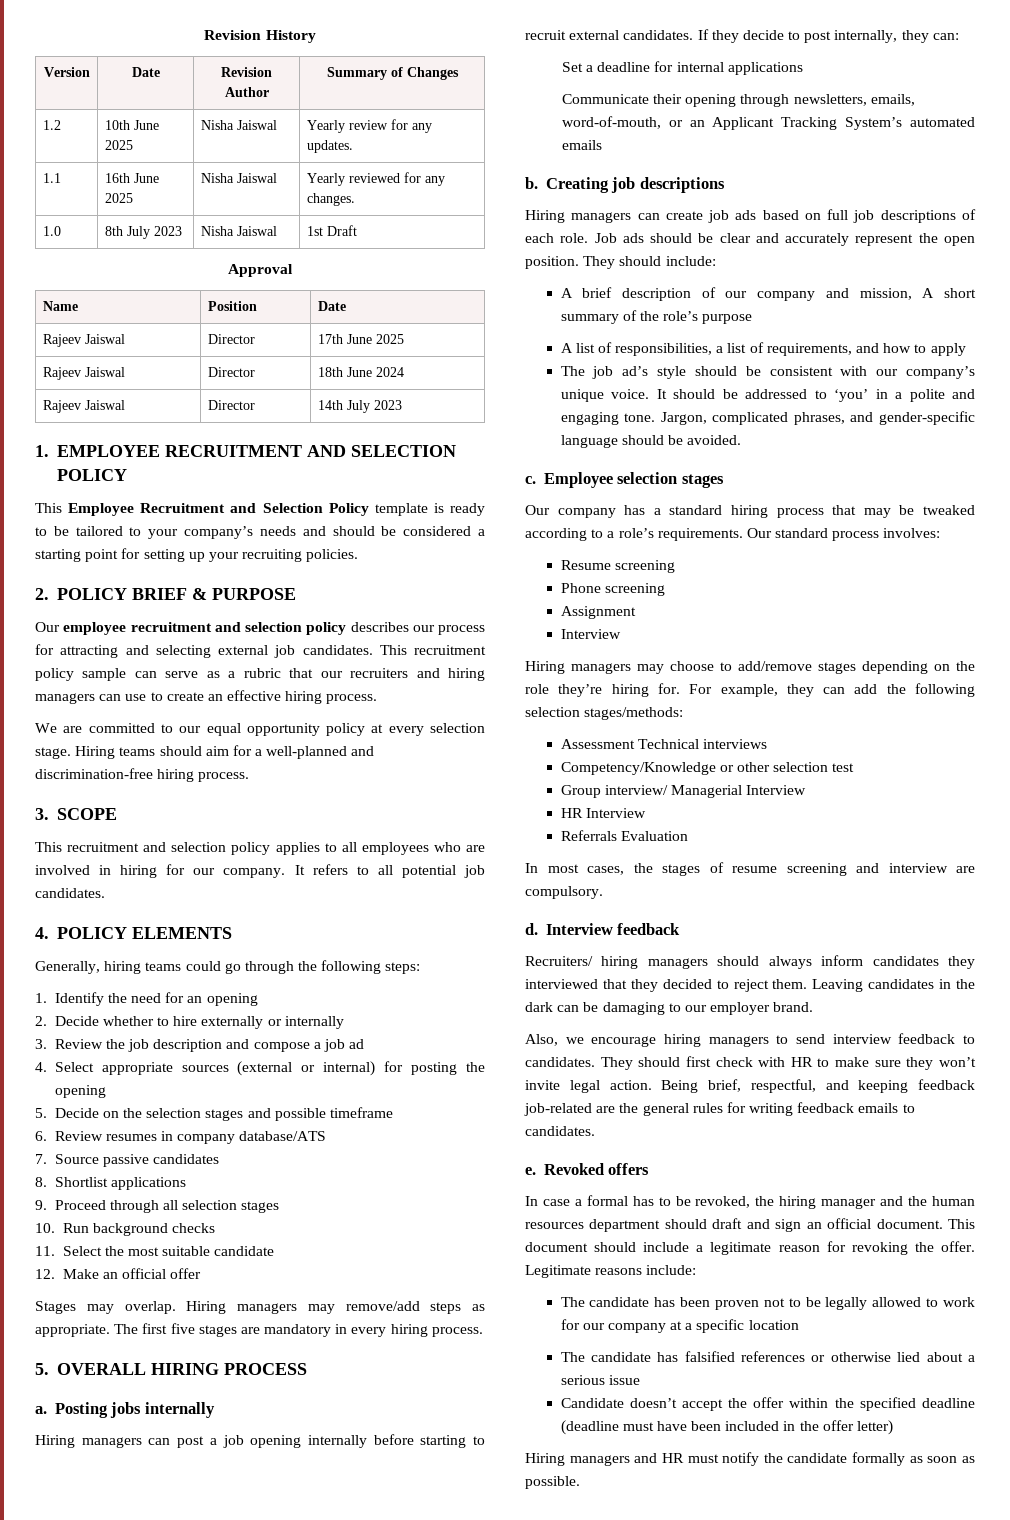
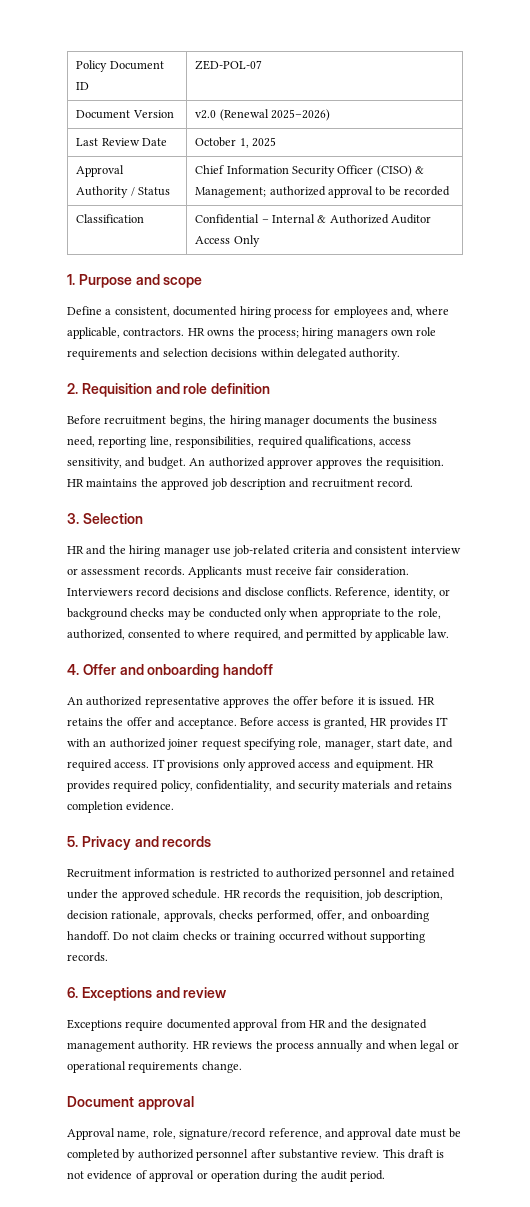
[204,30,316,43] [43,67,90,77] [131,67,160,77] [221,67,272,77] [224,87,269,97] [326,67,459,80] [42,120,61,130] [104,120,159,130] [104,140,133,150] [200,120,277,130] [306,119,432,133] [306,140,353,153] [42,173,61,183] [104,173,159,183] [104,193,133,203] [200,173,277,183] [306,172,445,186] [306,193,355,206] [42,226,61,236] [104,226,182,239] [200,226,277,236] [306,225,357,236] [228,264,293,277] [42,301,78,311] [207,301,257,311] [317,301,346,311] [42,334,125,347] [207,334,255,344] [317,334,404,344] [42,367,125,380] [207,367,255,377] [317,367,404,377] [42,400,125,413] [207,400,255,410] [317,400,402,413] [35,445,456,457] [56,469,127,481] [35,503,485,516] [35,526,485,539] [35,548,359,562] [35,588,296,600] [35,622,485,635] [35,644,486,658] [35,668,485,681] [35,690,378,704] [35,723,486,736] [35,745,375,759] [35,768,250,782] [35,808,117,820] [35,842,486,855] [35,864,485,878] [35,888,105,898] [35,927,232,939] [35,960,421,974] [35,992,258,1006] [35,1016,344,1029] [35,1039,365,1052] [35,1061,485,1076] [54,1085,106,1098] [35,1107,394,1121] [35,1131,327,1144] [35,1154,220,1167] [35,1177,186,1190] [35,1200,280,1213] [35,1223,216,1236] [35,1246,275,1256] [35,1268,202,1279] [35,1301,485,1314] [35,1323,483,1337] [35,1363,307,1375] [35,1402,215,1418] [35,1434,485,1448] [525,29,959,43] [561,61,803,75] [561,94,915,107] [561,116,975,130] [561,140,602,150] [525,177,725,193] [525,209,976,223] [525,233,975,246] [525,256,716,269] [560,287,976,301] [560,310,753,324] [560,342,966,356] [560,366,975,379] [560,389,975,402] [560,411,975,425] [560,435,742,448] [525,472,724,488] [525,505,975,518] [525,528,941,541] [560,560,675,573] [560,583,665,596] [560,606,636,619] [560,629,621,639] [525,661,975,674] [525,683,975,697] [525,707,684,720] [560,739,767,749] [560,762,855,775] [560,785,807,798] [560,808,646,818] [560,830,688,841] [525,862,975,876] [525,886,603,899] [525,923,681,935] [525,955,975,969] [525,979,975,992] [525,1002,814,1015] [525,1033,975,1047] [525,1056,976,1070] [525,1079,975,1093] [524,1102,915,1116] [525,1126,595,1136] [525,1163,650,1175] [525,1195,975,1209] [525,1218,976,1232] [525,1241,975,1255] [525,1265,697,1278] [560,1297,975,1310] [560,1319,799,1333] [560,1351,975,1362] [560,1375,640,1385] [560,1397,975,1411] [560,1420,893,1435] [525,1452,975,1466] [525,1476,580,1489] Revision History // Version | Date | Revision Author | Summary of Changes // 1.2 | 10th June 2025 | Nisha Jaiswal | Yearly review for any updates. // 1.1 | 16th June 2025 | Nisha Jaiswal | Yearly reviewed for any changes. // 1.0 | 8th July 2023 | Nisha Jaiswal | 1st Draft // Approval // Name | Position | Date // Rajeev Jaiswal | Director | 17th June 2025 // Rajeev Jaiswal | Director | 18th June 2024 // Rajeev Jaiswal | Director | 14th July 2023 // 1. EMPLOYEE RECRUITMENT AND SELECTION POLICY // This Employee Recruitment and Selection Policy template is ready to be tailored to your company’s needs and should be considered a starting point for setting up your recruiting policies. // 2. POLICY BRIEF & PURPOSE // Our employee recruitment and selection policy describes our process for attracting and selecting external job candidates. This recruitment policy sample can serve as a rubric that our recruiters and hiring managers can use to create an effective hiring process. // We are committed to our equal opportunity policy at every selection stage. Hiring teams should aim for a well-planned and discrimination-free hiring process. // 3. SCOPE // This recruitment and selection policy applies to all employees who are involved in hiring for our company. It refers to all potential job candidates. // 4. POLICY ELEMENTS // Generally, hiring teams could go through the following steps: // 1. Identify the need for an opening // 2. Decide whether to hire externally or internally // 3. Review the job description and compose a job ad // 4. Select appropriate sources (external or internal) for posting the opening // 5. Decide on the selection stages and possible timeframe // 6. Review resumes in company database/ATS // 7. Source passive candidates // 8. Shortlist applications // 9. Proceed through all selection stages // 10. Run background checks // 11. Select the most suitable candidate // 12. Make an official offer // Stages may overlap. Hiring managers may remove/add steps as appropriate. The first five stages are mandatory in every hiring process. // 5. OVERALL HIRING PROCESS // a. Posting jobs internally // Hiring managers can post a job opening internally before starting to recruit external candidates. If they decide to post internally, they can: // Set a deadline for internal applications // Communicate their opening through newsletters, emails, word-of-mouth, or an Applicant Tracking System’s automated emails // b. Creating job descriptions // Hiring managers can create job ads based on full job descriptions of each role. Job ads should be clear and accurately represent the open position. They should include: // A brief description of our company and mission, A short summary of the role’s purpose // A list of responsibilities, a list of requirements, and how to apply // The job ad’s style should be consistent with our company’s unique voice. It should be addressed to ‘you’ in a polite and engaging tone. Jargon, complicated phrases, and gender-specific language should be avoided. // c. Employee selection stages // Our company has a standard hiring process that may be tweaked according to a role’s requirements. Our standard process involves: // Resume screening // Phone screening // Assignment // Interview // Hiring managers may choose to add/remove stages depending on the role they’re hiring for. For example, they can add the following selection stages/methods: // Assessment Technical interviews // Competency/Knowledge or other selection test // Group interview/ Managerial Interview // HR Interview // Referrals Evaluation // In most cases, the stages of resume screening and interview are compulsory. // d. Interview feedback // Recruiters/ hiring managers should always inform candidates they interviewed that they decided to reject them. Leaving candidates in the dark can be damaging to our employer brand. // Also, we encourage hiring managers to send interview feedback to candidates. They should first check with HR to make sure they won’t invite legal action. Being brief, respectful, and keeping feedback job-related are the general rules for writing feedback emails to candidates. // e. Revoked offers // In case a formal has to be revoked, the hiring manager and the human resources department should draft and sign an official document. This document should include a legitimate reason for revoking the offer. Legitimate reasons include: // The candidate has been proven not to be legally allowed to work for our company at a specific location // The candidate has falsified references or otherwise lied about a serious issue // Candidate doesn’t accept the offer within the specified deadline (deadline must have been included in the offer letter) // Hiring managers and HR must notify the candidate formally as soon as possible. -> [76,60,164,72] [76,82,90,90] [195,60,263,70] [76,110,174,119] [195,109,331,121] [76,138,168,146] [195,137,277,148] [76,165,125,177] [76,186,171,198] [195,165,425,177] [195,186,451,198] [76,214,145,223] [195,214,432,224] [195,235,260,247] [67,274,203,288] [67,306,450,318] [67,327,437,339] [67,348,401,360] [67,383,271,397] [67,415,437,427] [67,436,412,448] [67,457,444,469] [67,478,413,490] [67,513,143,524] [67,545,461,557] [67,566,409,578] [67,587,450,599] [67,608,441,620] [67,629,450,641] [67,664,274,678] [67,696,435,708] [67,717,449,729] [67,738,453,750] [67,759,435,771] [67,780,452,792] [67,801,175,813] [67,836,212,850] [67,868,455,880] [67,889,444,901] [67,910,429,922] [67,931,426,943] [67,952,108,962] [67,987,228,1001] [67,1019,427,1031] [67,1040,459,1052] [67,1061,242,1073] [67,1096,194,1110] [67,1128,462,1140] [67,1149,445,1161] [67,1170,386,1182] Policy Document ID | ZED-POL-07 // Document Version | v2.0 (Renewal 2025–2026) // Last Review Date | October 1, 2025 // Approval Authority / Status | Chief Information Security Officer (CISO) & Management; authorized approval to be recorded // Classification | Confidential – Internal & Authorized Auditor Access Only // 1. Purpose and scope // Define a consistent, documented hiring process for employees and, where applicable, contractors. HR owns the process; hiring managers own role requirements and selection decisions within delegated authority. // 2. Requisition and role definition // Before recruitment begins, the hiring manager documents the business need, reporting line, responsibilities, required qualifications, access sensitivity, and budget. An authorized approver approves the requisition. HR maintains the approved job description and recruitment record. // 3. Selection // HR and the hiring manager use job-related criteria and consistent interview or assessment records. Applicants must receive fair consideration. Interviewers record decisions and disclose conflicts. Reference, identity, or background checks may be conducted only when appropriate to the role, authorized, consented to where required, and permitted by applicable law. // 4. Offer and onboarding handoff // An authorized representative approves the offer before it is issued. HR retains the offer and acceptance. Before access is granted, HR provides IT with an authorized joiner request specifying role, manager, start date, and required access. IT provisions only approved access and equipment. HR provides required policy, confidentiality, and security materials and retains completion evidence. // 5. Privacy and records // Recruitment information is restricted to authorized personnel and retained under the approved schedule. HR records the requisition, job description, decision rationale, approvals, checks performed, offer, and onboarding handoff. Do not claim checks or training occurred without supporting records. // 6. Exceptions and review // Exceptions require documented approval from HR and the designated management authority. HR reviews the process annually and when legal or operational requirements change. // Document approval // Approval name, role, signature/record reference, and approval date must be completed by authorized personnel after substantive review. This draft is not evidence of approval or operation during the audit period.

